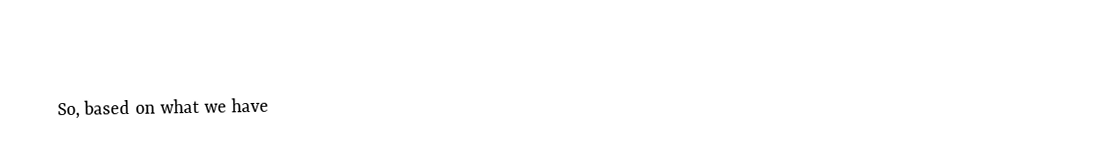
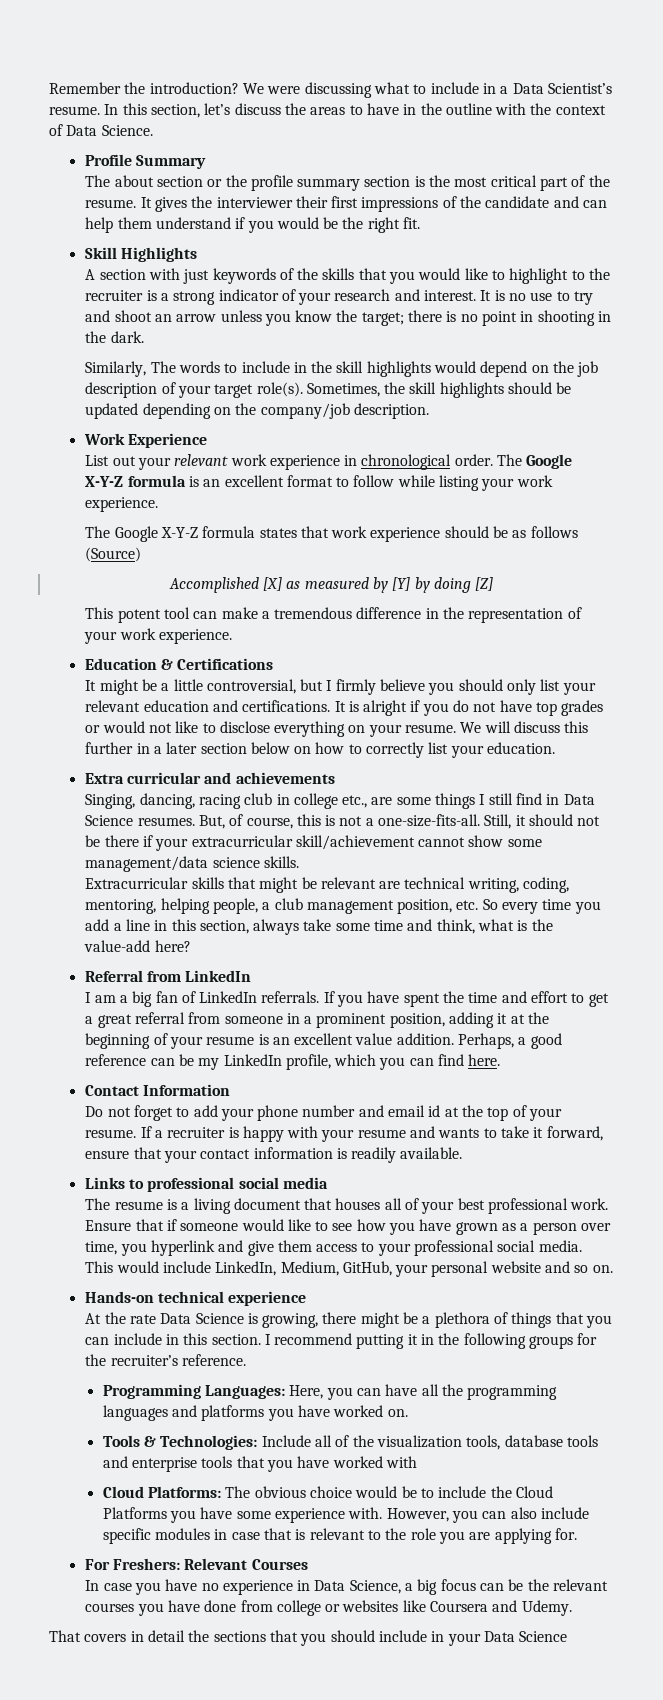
[57,97,270,120] So, based on what we have -> [49,82,612,98] [49,103,606,118] [49,124,153,136] [84,154,207,169] [85,175,610,191] [85,196,608,212] [85,217,421,233] [84,247,198,262] [85,268,611,284] [85,289,594,305] [85,310,612,326] [85,331,144,343] [85,361,599,377] [85,382,572,398] [85,403,429,419] [83,433,208,448] [85,454,573,470] [85,475,553,491] [85,497,159,512] [85,526,578,542] [85,547,142,562] [168,577,494,593] [85,607,582,623] [84,628,232,644] [84,658,274,670] [85,679,596,695] [85,700,604,716] [85,721,589,737] [85,742,556,758] [84,772,335,784] [85,793,595,809] [85,814,601,829] [85,835,542,851] [85,856,299,872] [85,877,570,893] [85,898,601,914] [85,919,553,935] [84,940,191,952] [84,970,252,982] [85,991,609,1007] [85,1012,550,1028] [85,1033,562,1049] [85,1054,501,1070] [84,1084,231,1096] [85,1105,563,1121] [85,1126,603,1142] [85,1147,463,1163] [84,1177,328,1192] [85,1198,609,1214] [85,1219,612,1235] [85,1240,582,1256] [85,1261,613,1277] [84,1291,307,1306] [85,1312,613,1328] [85,1333,598,1349] [85,1354,246,1366] [102,1384,558,1400] [102,1405,408,1421] [102,1435,599,1450] [102,1456,418,1472] [102,1486,554,1498] [102,1507,590,1523] [102,1528,577,1544] [84,1558,308,1570] [85,1579,609,1595] [85,1600,572,1616] [49,1630,568,1646] Remember the introduction? We were discussing what to include in a Data Scientist’s resume. In this section, let’s discuss the areas to have in the outline with the context of Data Science. // Profile Summary // The about section or the profile summary section is the most critical part of the resume. It gives the interviewer their first impressions of the candidate and can help them understand if you would be the right fit. // Skill Highlights // A section with just keywords of the skills that you would like to highlight to the recruiter is a strong indicator of your research and interest. It is no use to try and shoot an arrow unless you know the target; there is no point in shooting in the dark. // Similarly, The words to include in the skill highlights would depend on the job description of your target role(s). Sometimes, the skill highlights should be updated depending on the company/job description. // Work Experience // List out your relevant work experience in chronological order. The Google X-Y-Z formula is an excellent format to follow while listing your work experience. // The Google X-Y-Z formula states that work experience should be as follows (Source) // Accomplished [X] as measured by [Y] by doing [Z] // This potent tool can make a tremendous difference in the representation of your work experience. // Education & Certifications // It might be a little controversial, but I firmly believe you should only list your relevant education and certifications. It is alright if you do not have top grades or would not like to disclose everything on your resume. We will discuss this further in a later section below on how to correctly list your education. // Extra curricular and achievements // Singing, dancing, racing club in college etc., are some things I still find in Data Science resumes. But, of course, this is not a one-size-fits-all. Still, it should not be there if your extracurricular skill/achievement cannot show some management/data science skills. // Extracurricular skills that might be relevant are technical writing, coding, mentoring, helping people, a club management position, etc. So every time you add a line in this section, always take some time and think, what is the value-add here? // Referral from LinkedIn // I am a big fan of LinkedIn referrals. If you have spent the time and effort to get a great referral from someone in a prominent position, adding it at the beginning of your resume is an excellent value addition. Perhaps, a good reference can be my LinkedIn profile, which you can find here. // Contact Information // Do not forget to add your phone number and email id at the top of your resume. If a recruiter is happy with your resume and wants to take it forward, ensure that your contact information is readily available. // Links to professional social media // The resume is a living document that houses all of your best professional work. Ensure that if someone would like to see how you have grown as a person over time, you hyperlink and give them access to your professional social media. This would include LinkedIn, Medium, GitHub, your personal website and so on. // Hands-on technical experience // At the rate Data Science is growing, there might be a plethora of things that you can include in this section. I recommend putting it in the following groups for the recruiter’s reference. // Programming Languages: Here, you can have all the programming languages and platforms you have worked on. // Tools & Technologies: Include all of the visualization tools, database tools and enterprise tools that you have worked with // Cloud Platforms: The obvious choice would be to include the Cloud Platforms you have some experience with. However, you can also include specific modules in case that is relevant to the role you are applying for. // For Freshers: Relevant Courses // In case you have no experience in Data Science, a big focus can be the relevant courses you have done from college or websites like Coursera and Udemy. // That covers in detail the sections that you should include in your Data Science

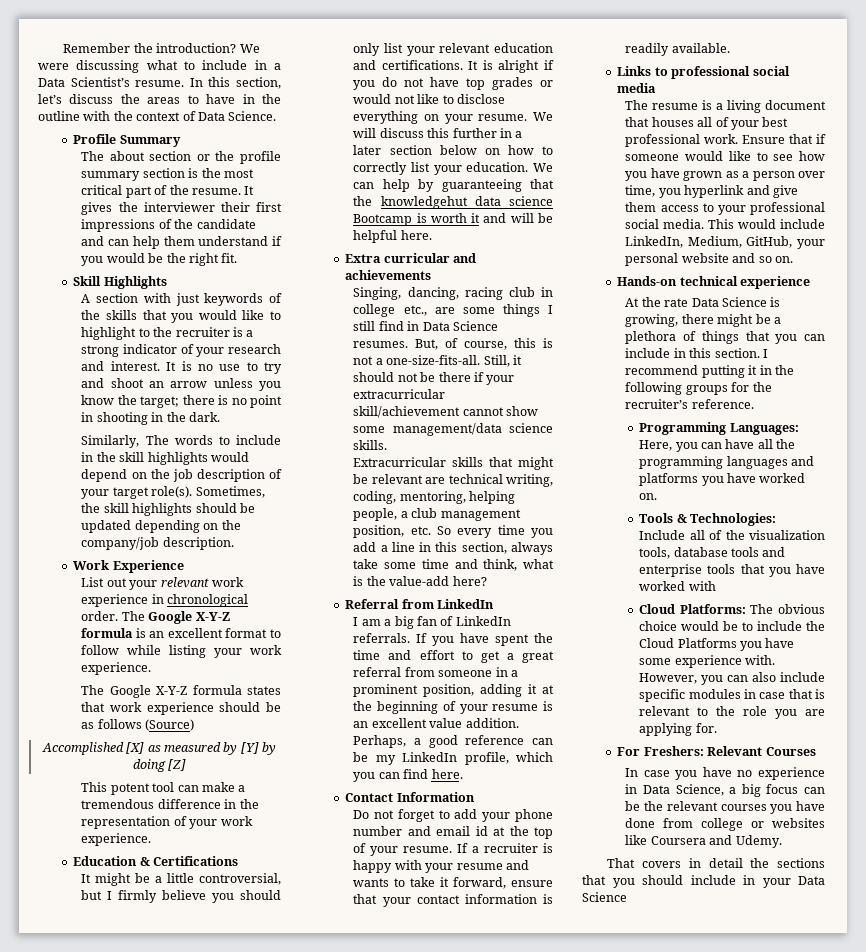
(556, 748) none -> [533,163,553,172] [353,179,554,192] [353,196,553,209] [353,213,553,226] [353,230,432,243] We can help by guaranteeing that the knowledgehut data science Bootcamp is worth it and will be helpful here.

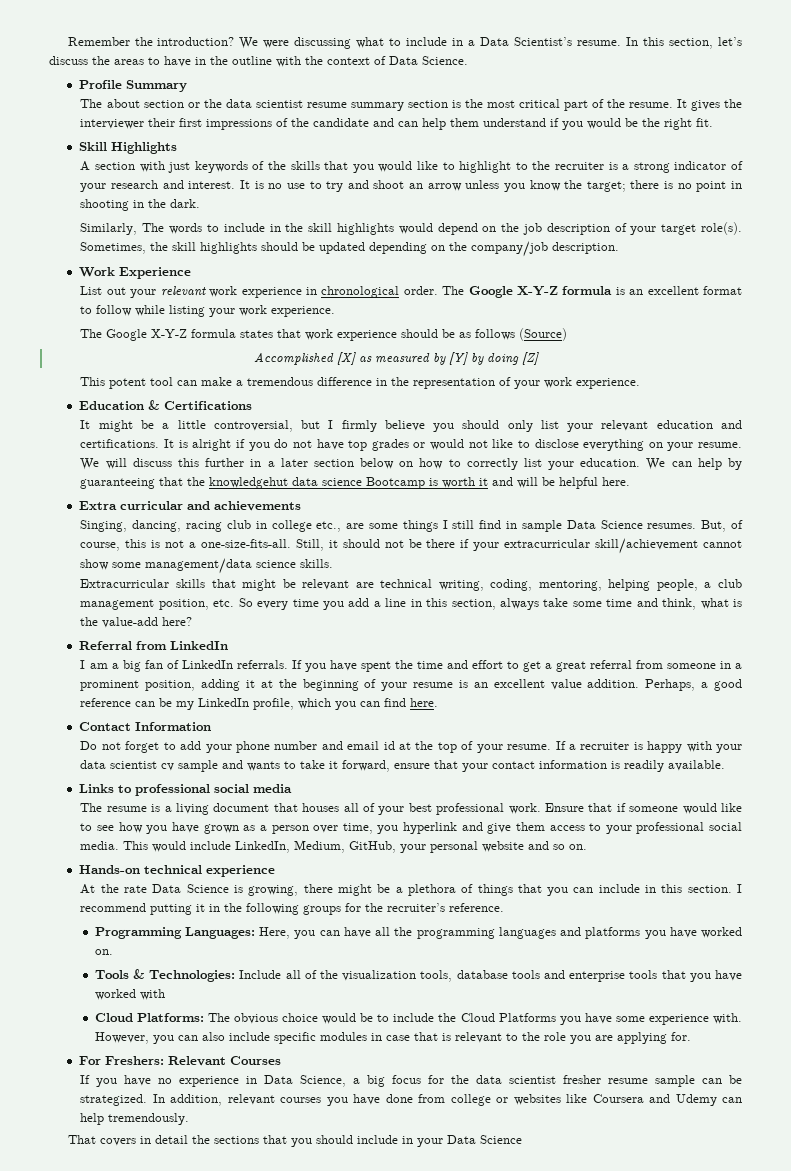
[239,151,281,164] profile -> [225,99,347,108] data scientist resume
(420, 326) none -> [521,520,562,532] sample
[456,863,503,870] resume -> [80,760,219,772] data scientist cv sample
[625,768,670,777] In case -> [80,1075,91,1084] If
[804,787,825,794] [625,801,664,811] can be the -> [428,1075,742,1087] [80,1094,223,1106] for the data scientist fresher resume sample can be strategized. In addition,
[735,835,782,848] Udemy. -> [675,1094,743,1106] [80,1113,190,1125] Udemy can help tremendously.

